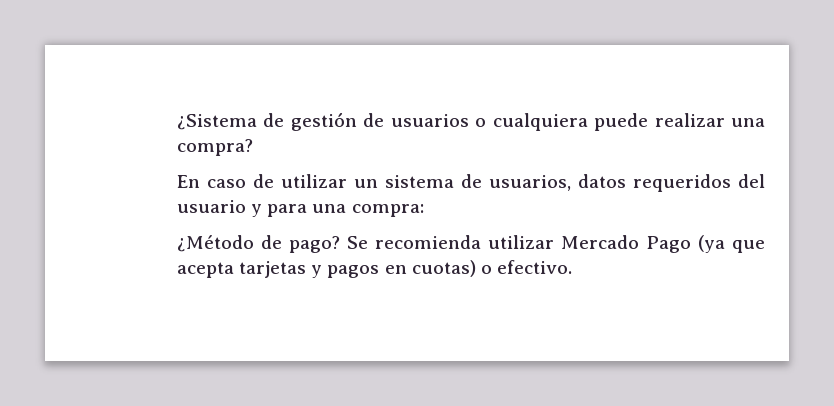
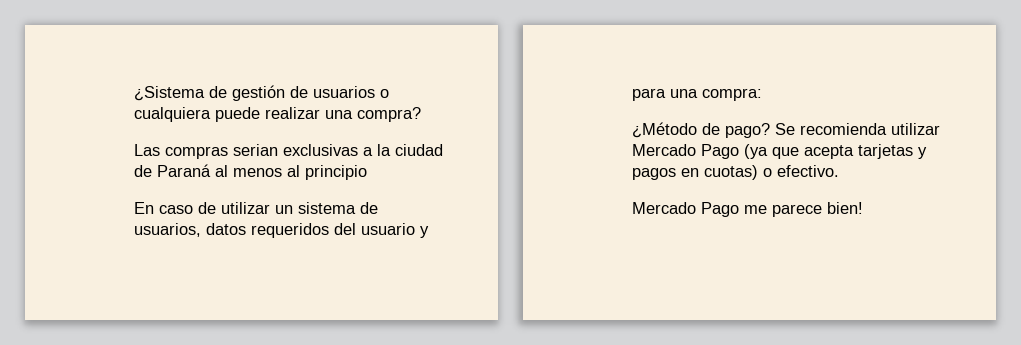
(254, 147) none -> [133,144,443,159] [133,164,367,180] // Las compras serian exclusivas a la ciudad de Paraná al menos al principio
(572, 267) none -> [631,202,863,217] // Mercado Pago me parece bien!

